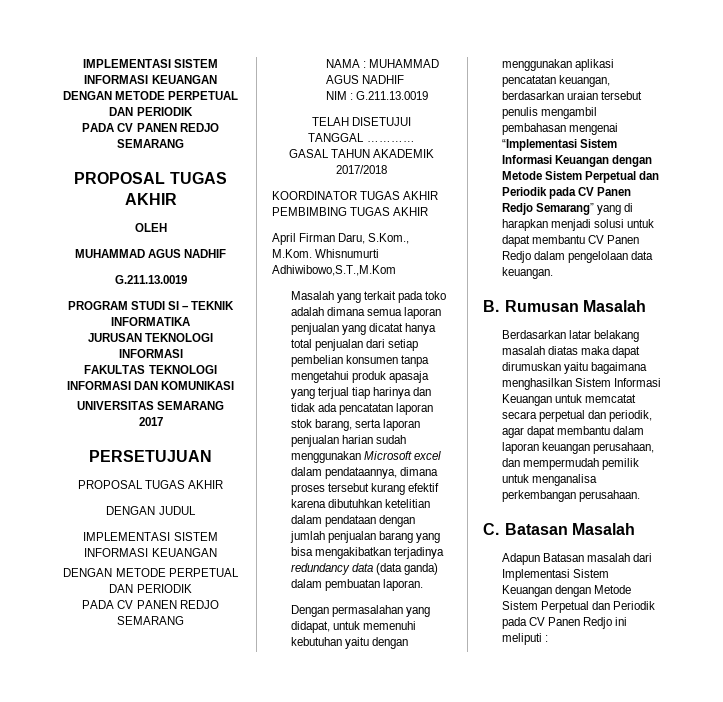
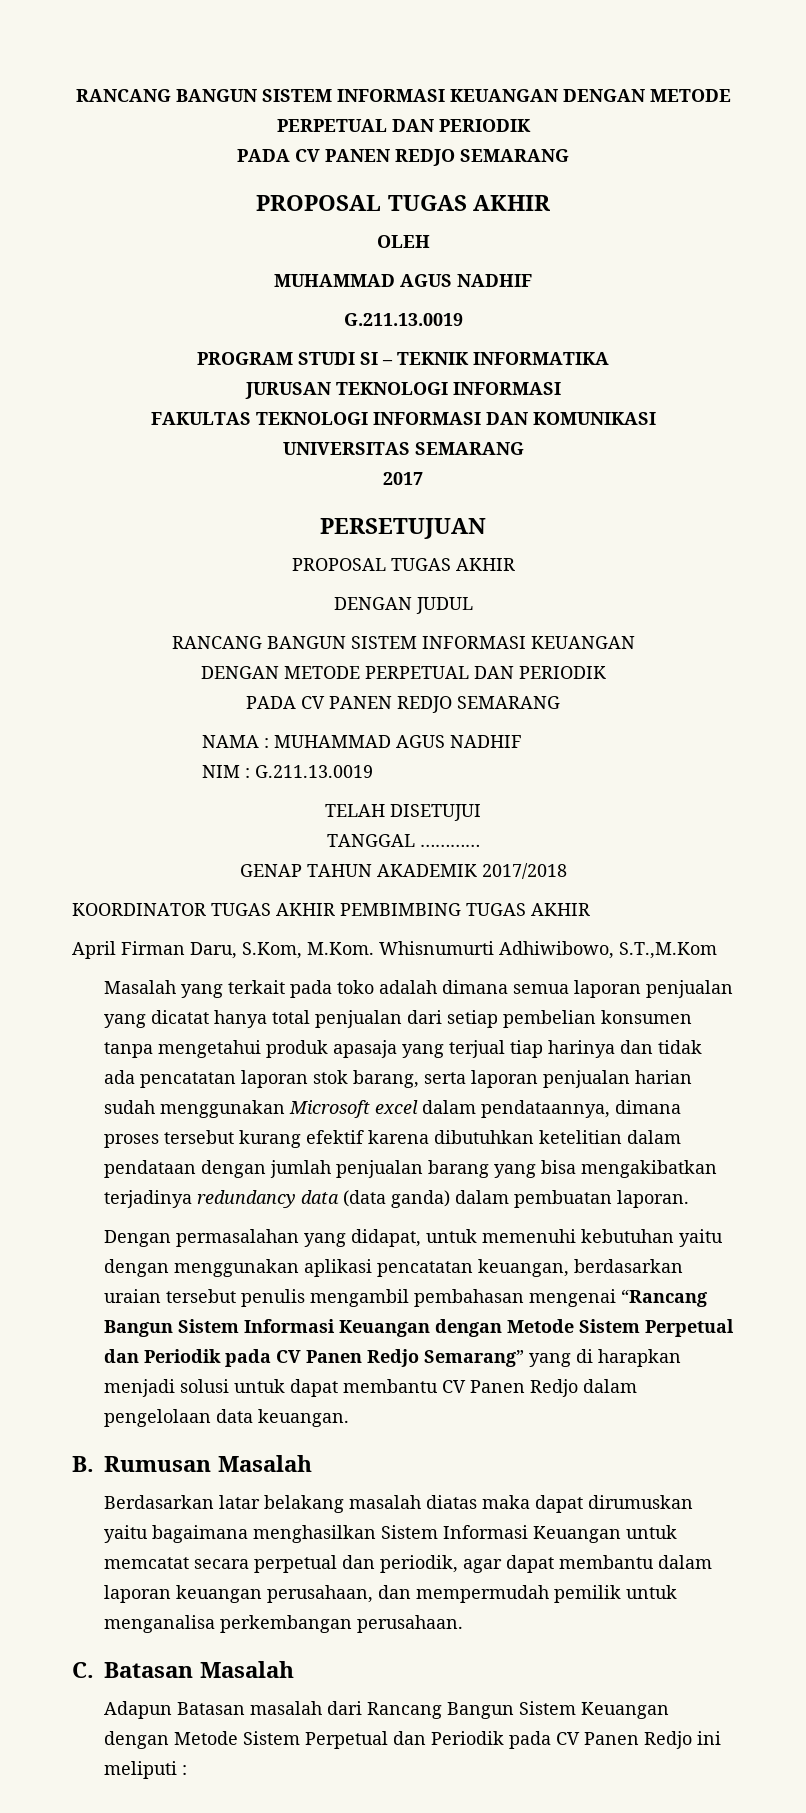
[82,59,171,68] IMPLEMENTASI -> [75,89,257,102] RANCANG BANGUN
[83,532,171,541] IMPLEMENTASI -> [171,636,346,649] RANCANG BANGUN
[288,149,329,158] GASAL -> [239,864,302,877] GENAP
[368,233,410,244] S.Kom., -> [242,942,302,959] S.Kom,
[272,265,396,276] Adhiwibowo,S.T.,M.Kom -> [499,941,717,959] Adhiwibowo, S.T.,M.Kom
[502,139,578,151] “Implementasi -> [621,1289,708,1307] [104,1320,174,1337] “Rancang Bangun
[502,569,571,581] Implementasi -> [367,1702,515,1719] Rancang Bangun

